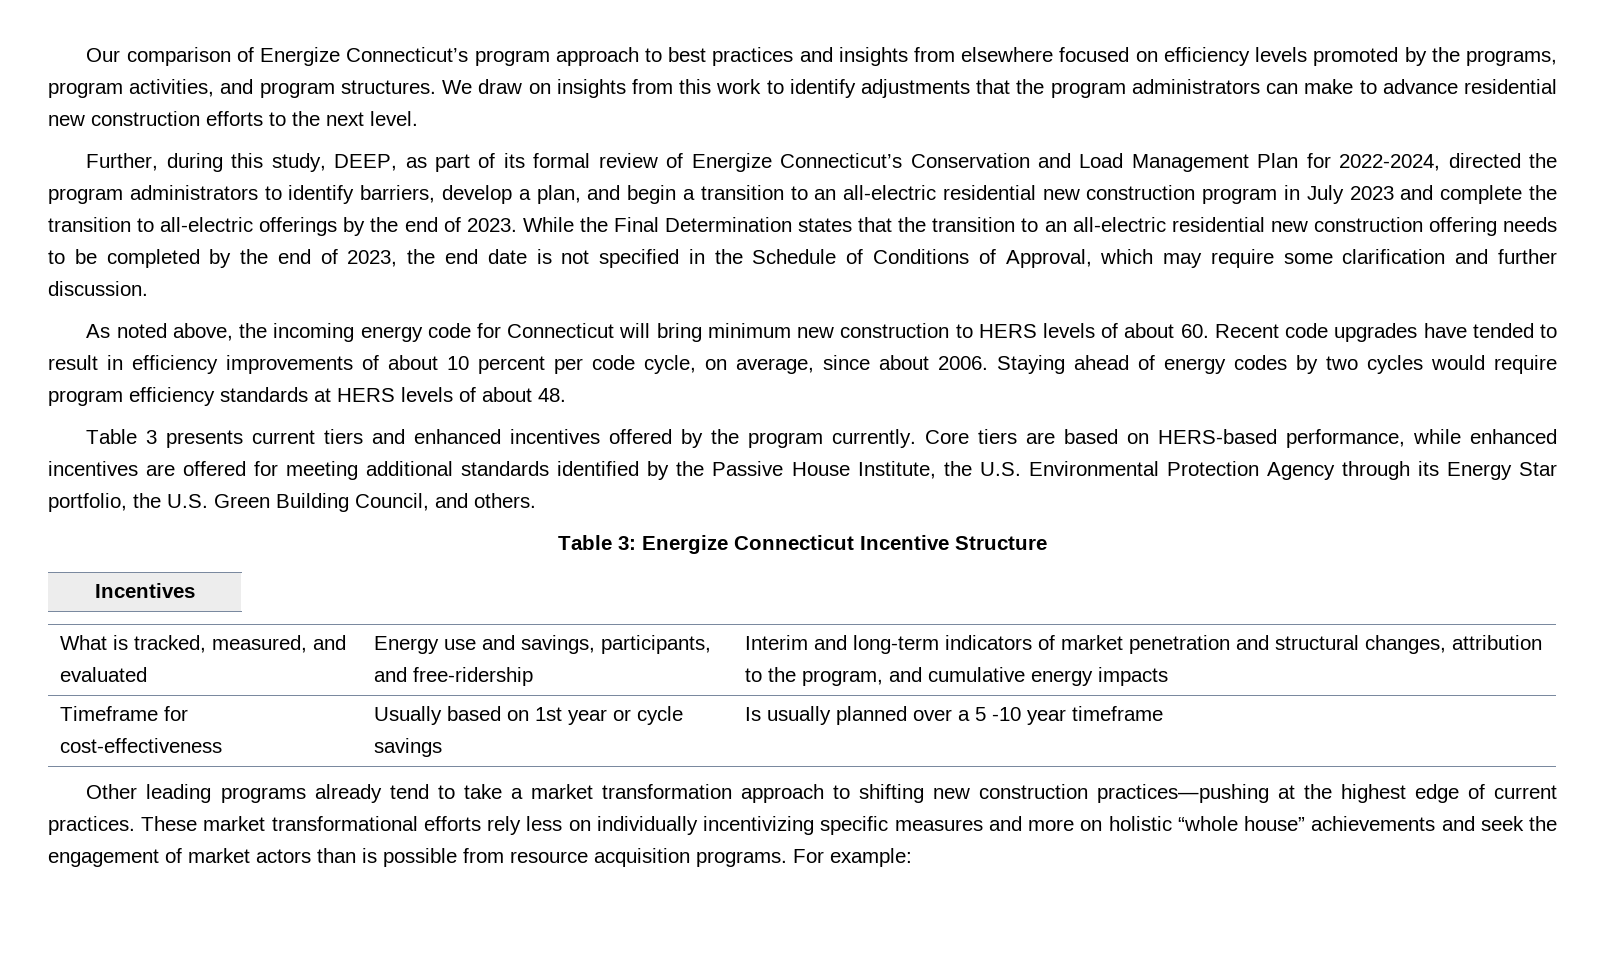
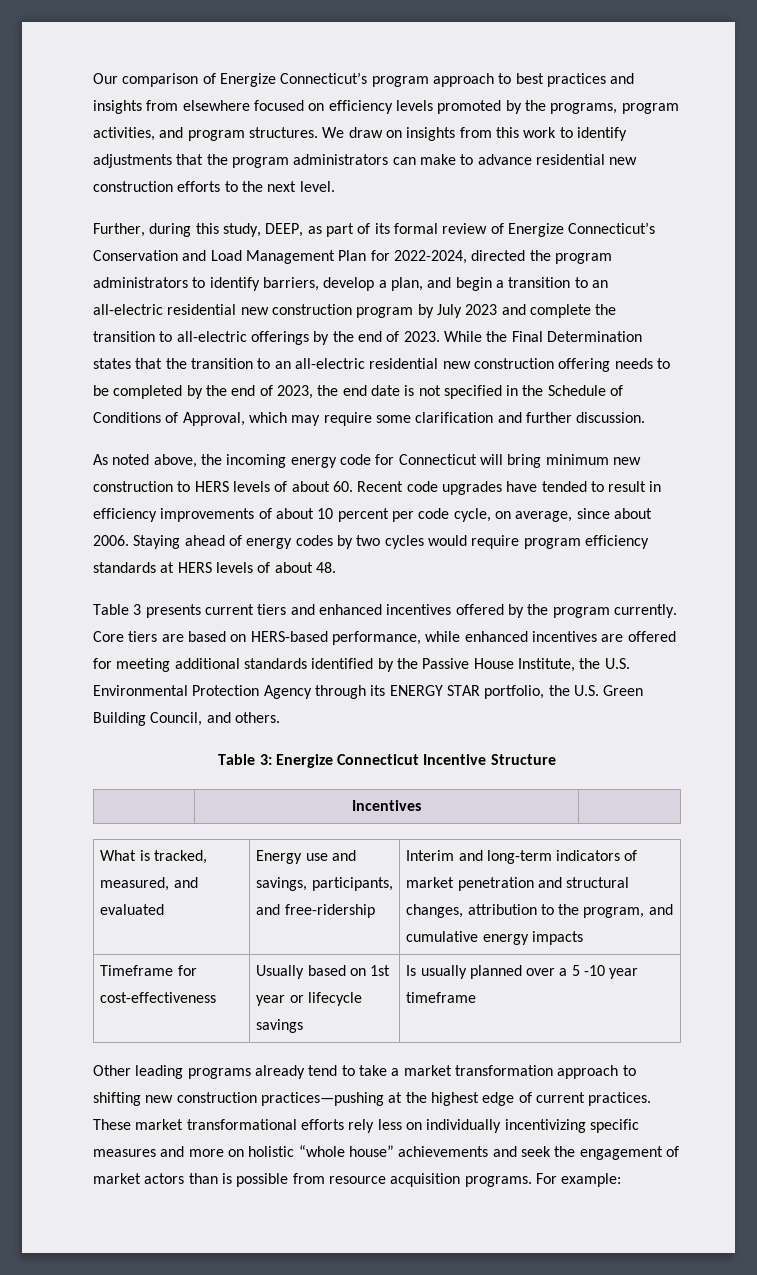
[1284,185,1301,200] in -> [417,304,434,318] by
[1446,462,1557,480] Energy Star -> [389,685,480,696] ENERGY STAR
[637,706,684,725] cycle -> [307,992,362,1006] lifecycle

